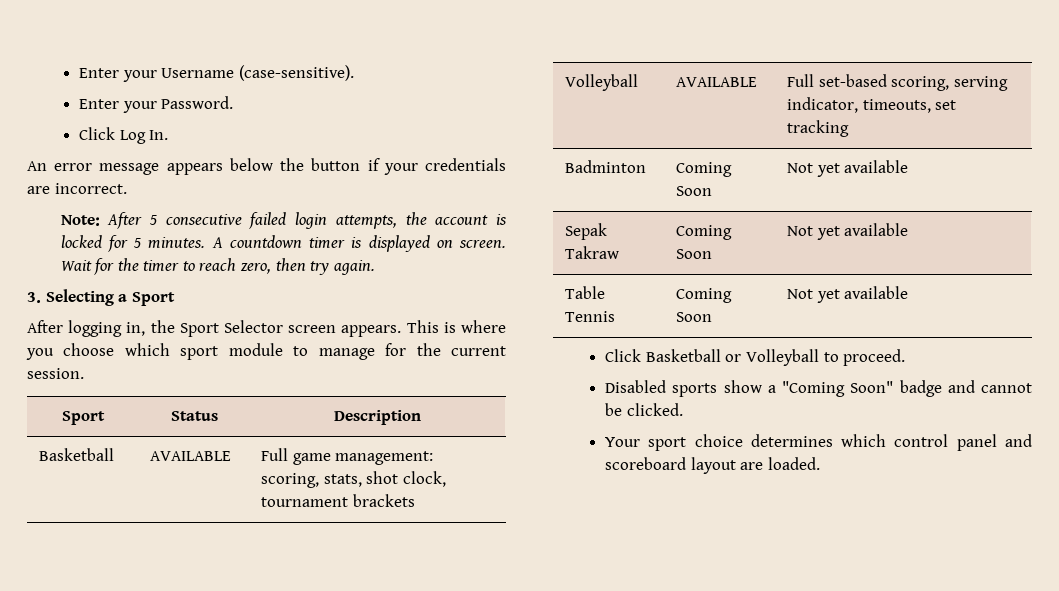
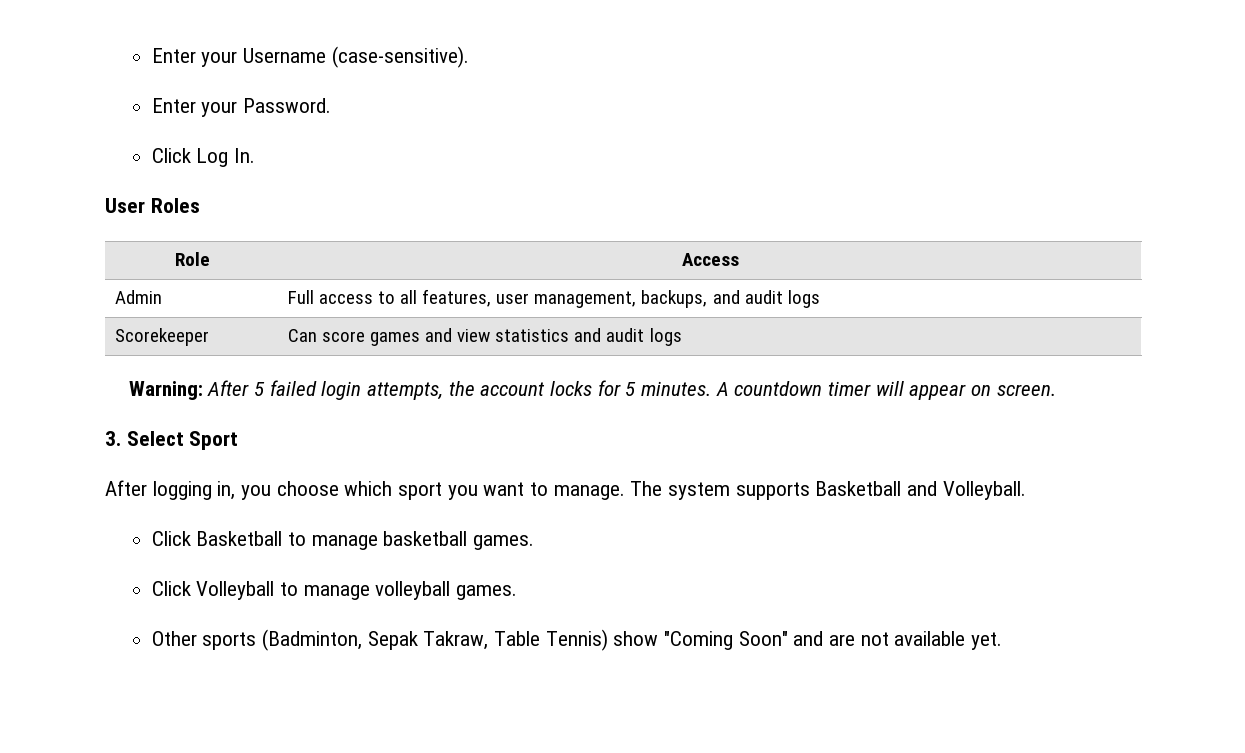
[27,158,507,175] [27,183,127,194] [60,215,100,226] An error message appears below the button if your credentials are incorrect. // Note: -> [105,198,200,213] [174,252,210,266] [681,253,739,266] [114,290,162,304] [287,289,820,308] [114,328,209,346] [287,328,682,346] [128,381,203,400] User Roles // Role | Access // Admin | Full access to all features, user management, backups, and audit logs // Scorekeeper | Can score games and view statistics and audit logs // Warning:
[165,214,242,225] consecutive -> (265, 389) none
[496,214,508,225] [60,235,102,248] is locked -> [549,381,592,396] locks
[351,235,430,252] is displayed -> [875,381,967,400] will appear
[60,258,375,275] Wait for the timer to reach zero, then try again. -> (1056, 390) none
[45,289,128,306] Selecting a -> [126,431,184,446] Select
[150,320,506,337] [26,343,507,360] [27,368,84,379] [62,411,105,425] [170,411,218,421] [334,410,422,425] [39,448,115,461] [150,451,232,461] [261,448,434,465] [261,471,446,488] [261,494,415,507] [565,74,639,91] [676,77,758,87] [787,74,1008,91] [787,97,957,113] [787,120,850,137] [565,160,647,173] [676,162,733,177] [676,186,713,196] [787,160,909,177] [565,223,608,240] [565,246,620,259] [676,225,733,240] [676,249,713,259] [787,223,909,240] [565,286,606,299] [565,311,616,322] [676,288,733,303] [676,312,713,322] [787,286,909,303] [605,349,906,366] [605,380,1032,397] [605,403,683,416] [605,434,1032,451] [605,457,820,474] the Sport Selector screen appears. This is where you choose which sport module to manage for the current session. // Sport | Status | Description // Basketball | AVAILABLE | Full game management: scoring, stats, shot clock, tournament brackets // Volleyball | AVAILABLE | Full set-based scoring, serving indicator, timeouts, set tracking // Badminton | Coming Soon | Not yet available // Sepak Takraw | Coming Soon | Not yet available // Table Tennis | Coming Soon | Not yet available // Click Basketball or Volleyball to proceed. // Disabled sports show a "Coming Soon" badge and cannot be clicked. // Your sport choice determines which control panel and scoreboard layout are loaded. -> [241,481,1026,500] [151,531,535,550] [151,581,518,600] [151,629,1003,651] you choose which sport you want to manage. The system supports Basketball and Volleyball. // Click Basketball to manage basketball games. // Click Volleyball to manage volleyball games. // Other sports (Badminton, Sepak Takraw, Table Tennis) show "Coming Soon" and are not available yet.

